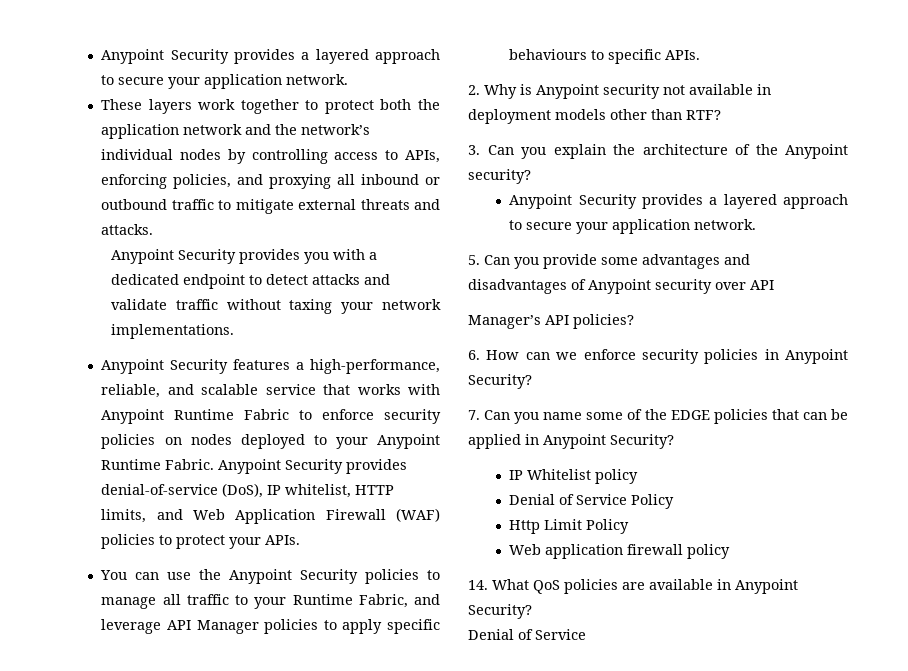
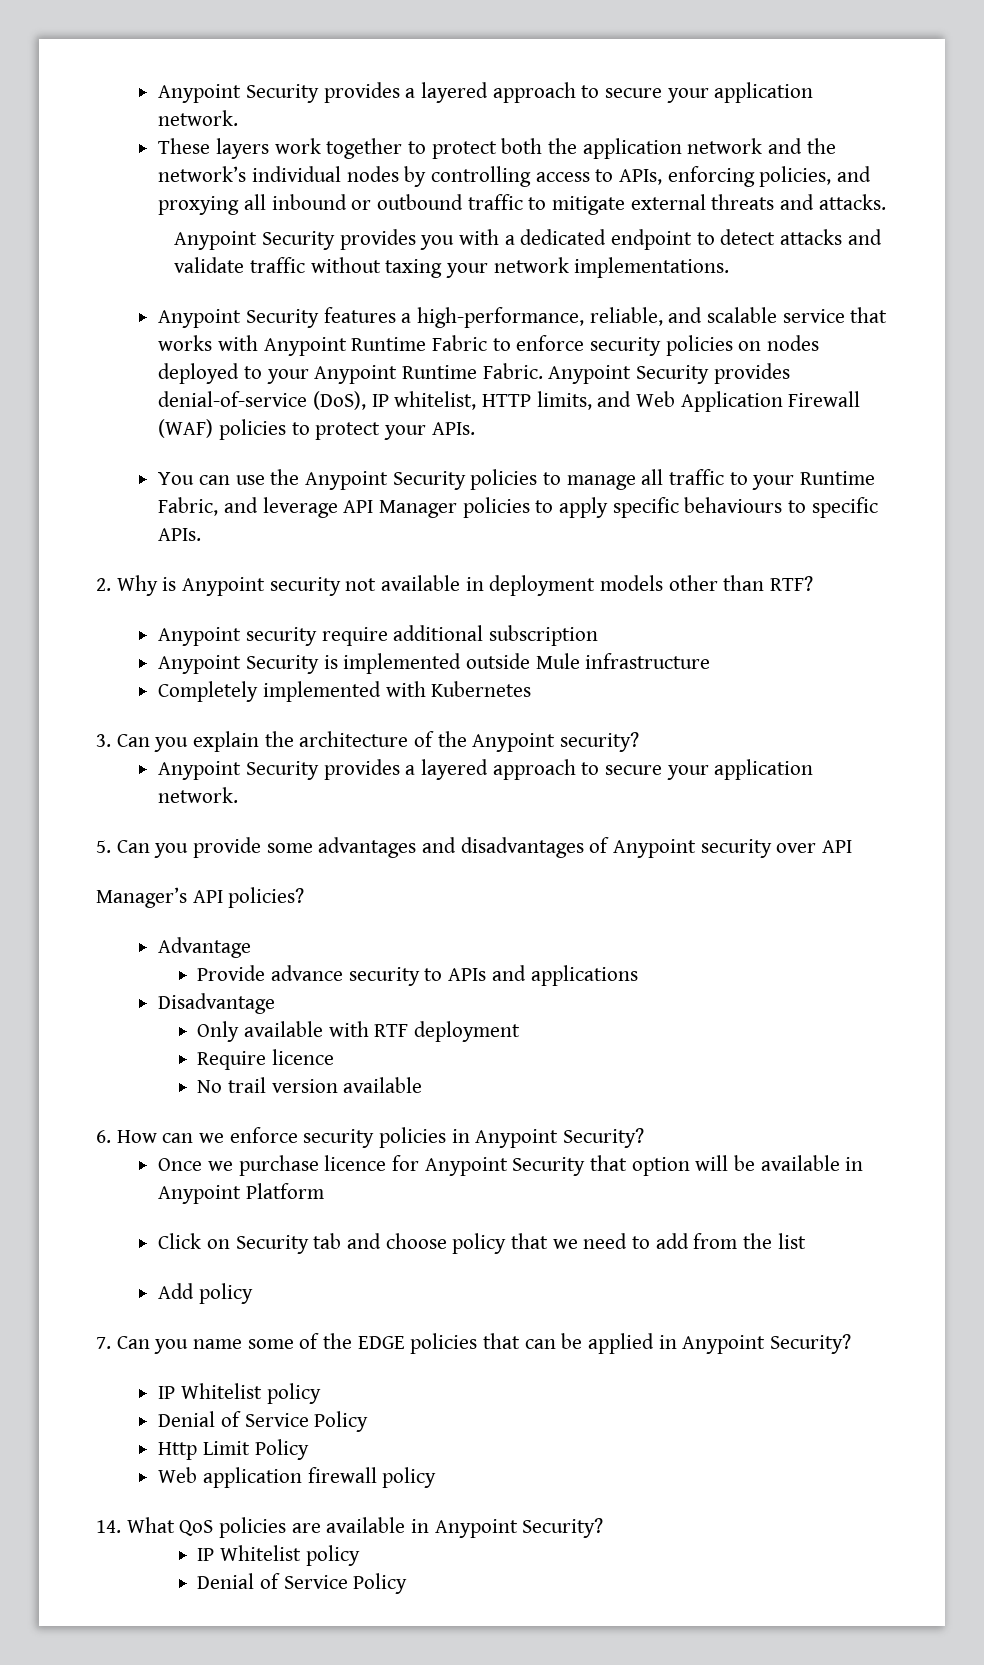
(721, 115) none -> [158,625,598,646] [158,653,711,674] [158,681,532,702] // Anypoint security require additional subscription // Anypoint Security is implemented outside Mule infrastructure // Completely implemented with Kubernetes
(634, 321) none -> [158,937,252,958] [197,965,638,986] [158,993,276,1014] [197,1021,521,1042] [197,1049,335,1070] [197,1077,423,1093] // Advantage // Provide advance security to APIs and applications // Disadvantage // Only available with RTF deployment // Require licence // No trail version available
(532, 381) none -> [158,1155,864,1176] [158,1183,324,1204] [158,1233,806,1254] [158,1283,253,1304] // Once we purchase licence for Anypoint Security that option will be available in Anypoint Platform // Click on Security tab and choose policy that we need to add from the list // Add policy
[468,629,586,640] // Denial of Service -> [197,1545,360,1566] [197,1573,408,1594] // IP Whitelist policy // Denial of Service Policy

